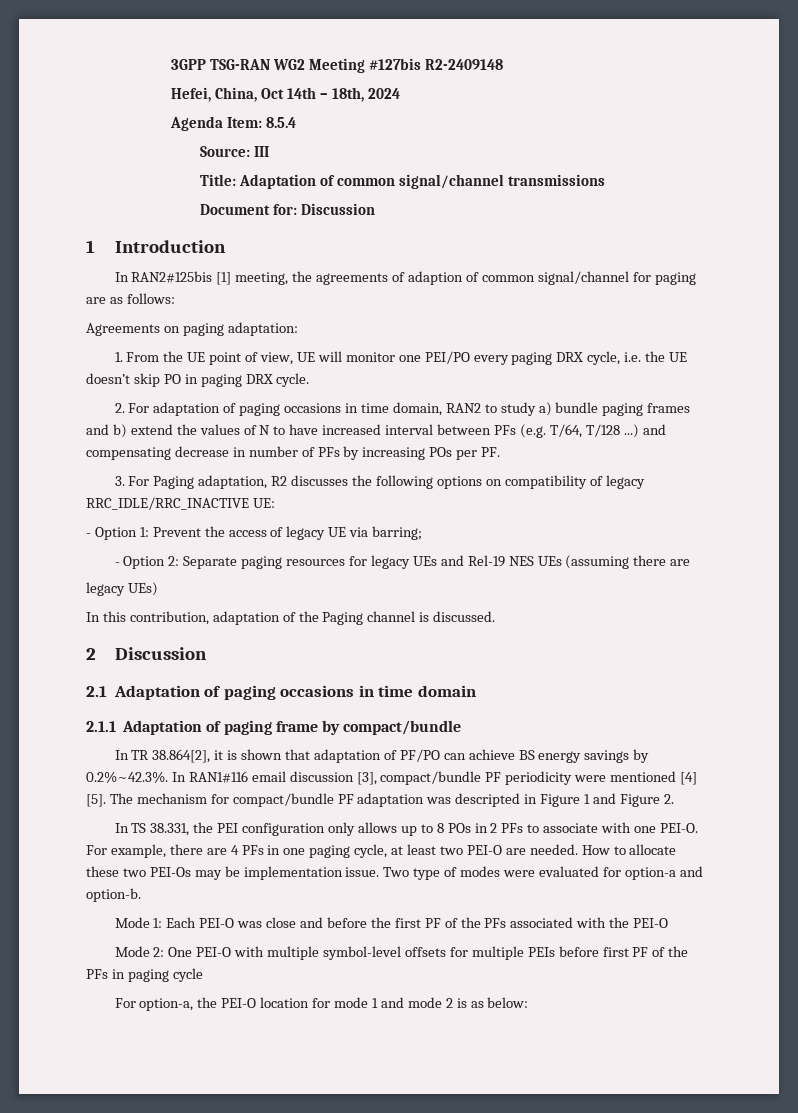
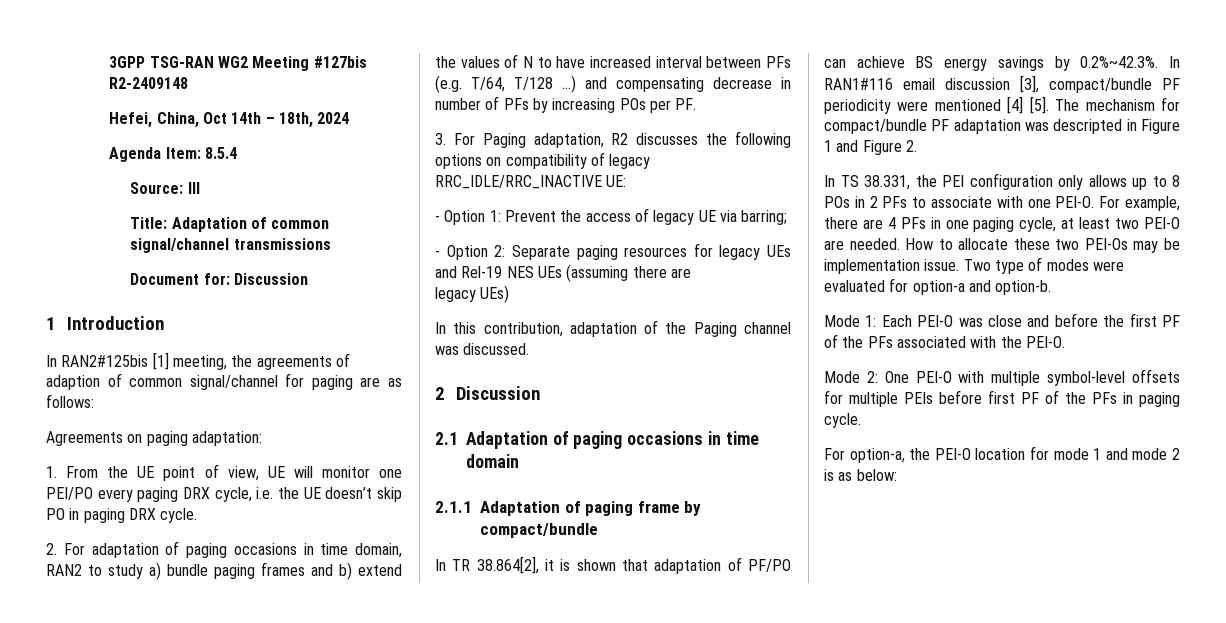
[419,612,430,622] is -> [435,346,459,355] was
[633,918,669,928] PEI-O -> [1025,336,1065,348] PEI-O.
[172,968,203,982] cycle -> [824,413,861,428] cycle.

